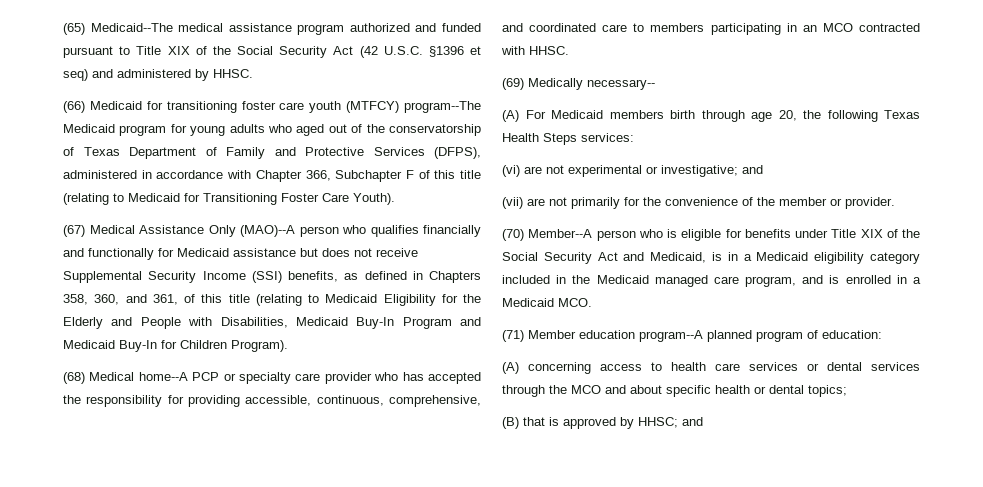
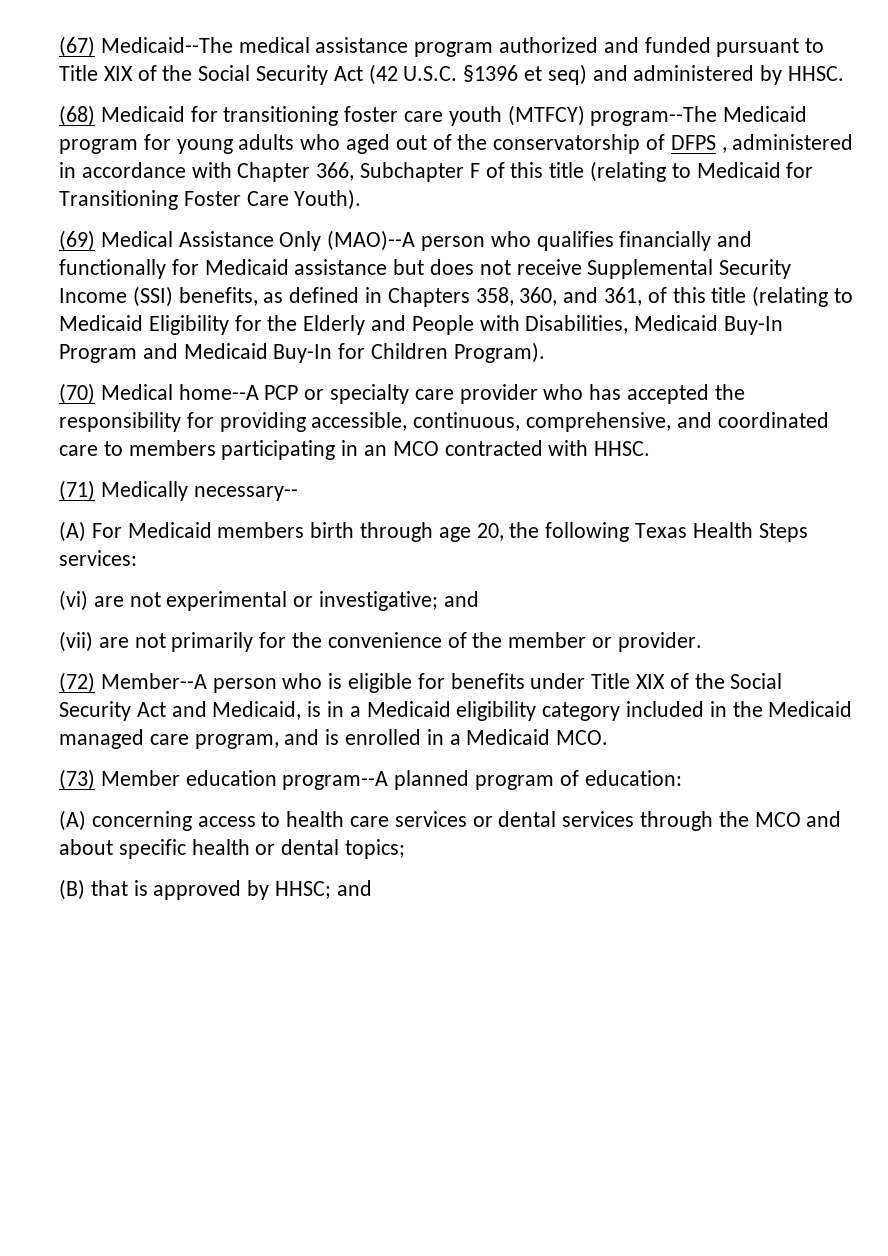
[63,23,85,35] (65) -> [59,36,95,57] (67)
[63,101,85,113] (66) -> [59,105,95,126] (68)
[83,147,481,159] Texas Department of Family and Protective Services (DFPS), -> [670,135,727,153] DFPS ,
[63,225,85,237] (67) -> [59,230,95,251] (69)
[63,372,85,384] (68) -> [59,383,95,404] (70)
[502,78,524,90] (69) -> [59,480,95,501] (71)
[502,229,524,241] (70) -> [59,672,95,693] (72)
[502,330,524,342] (71) -> [59,769,95,790] (73)

